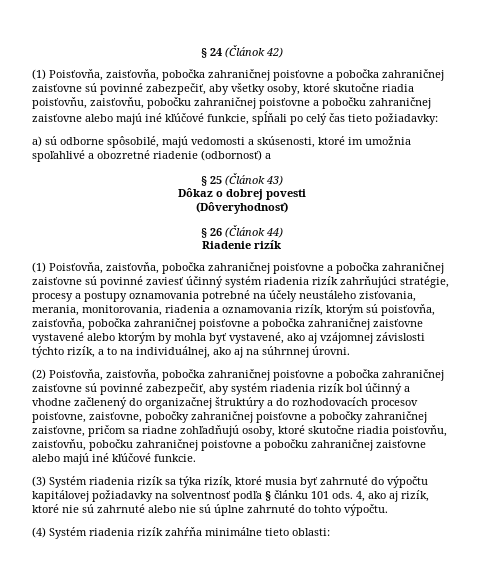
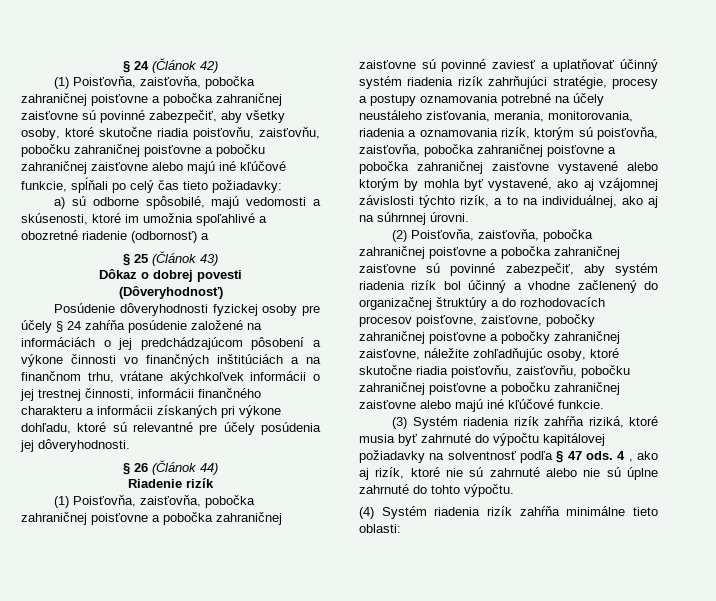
(288, 208) none -> [54,303,320,316] [21,320,262,333] [21,337,321,350] [21,354,321,367] [21,371,320,384] [20,388,261,401] [21,405,281,418] [21,422,321,435] [20,439,130,452] // Posúdenie dôveryhodnosti fyzickej osoby pre účely § 24 zahŕňa posúdenie založené na informáciách o jej predchádzajúcom pôsobení a výkone činnosti vo finančných inštitúciách a na finančnom trhu, vrátane akýchkoľvek informácii o jej trestnej činnosti, informácii finančného charakteru a informácii získaných pri výkone dohľadu, ktoré sú relevantné pre účely posúdenia jej dôveryhodnosti.
(184, 281) none -> [540,59,615,72] a uplatňovať
[88,425,239,437] pričom sa riadne zohľadňujú -> [424,348,543,361] náležite zohľadňujúc
[165,476,232,488] sa týka rizík, -> [544,416,624,428] zahŕňa riziká,
[274,490,365,502] článku 101 ods. 4, -> [567,451,633,462] 47 ods. 4 ,

